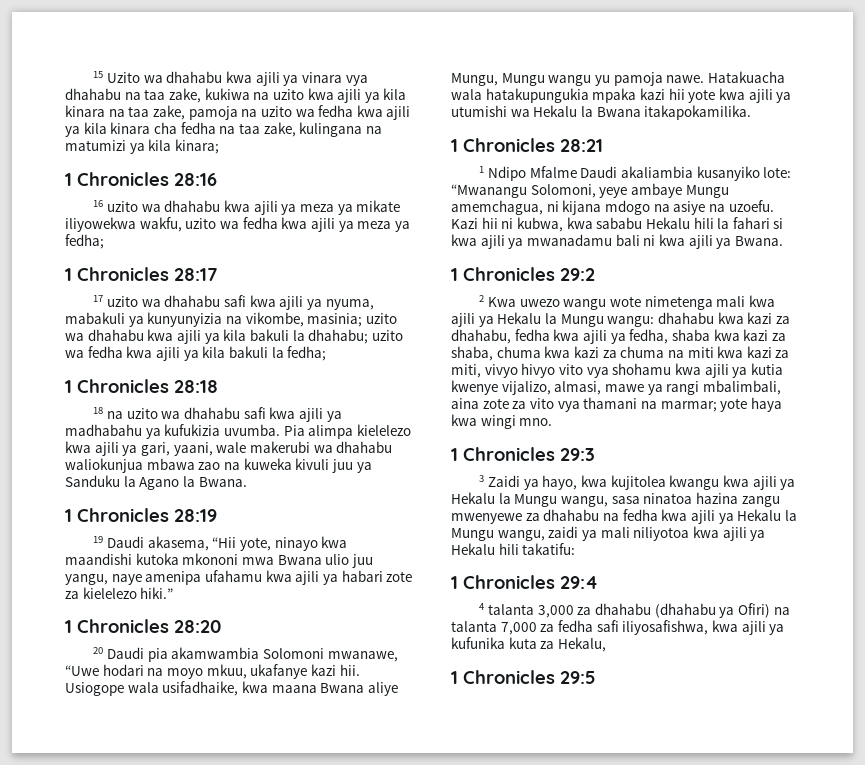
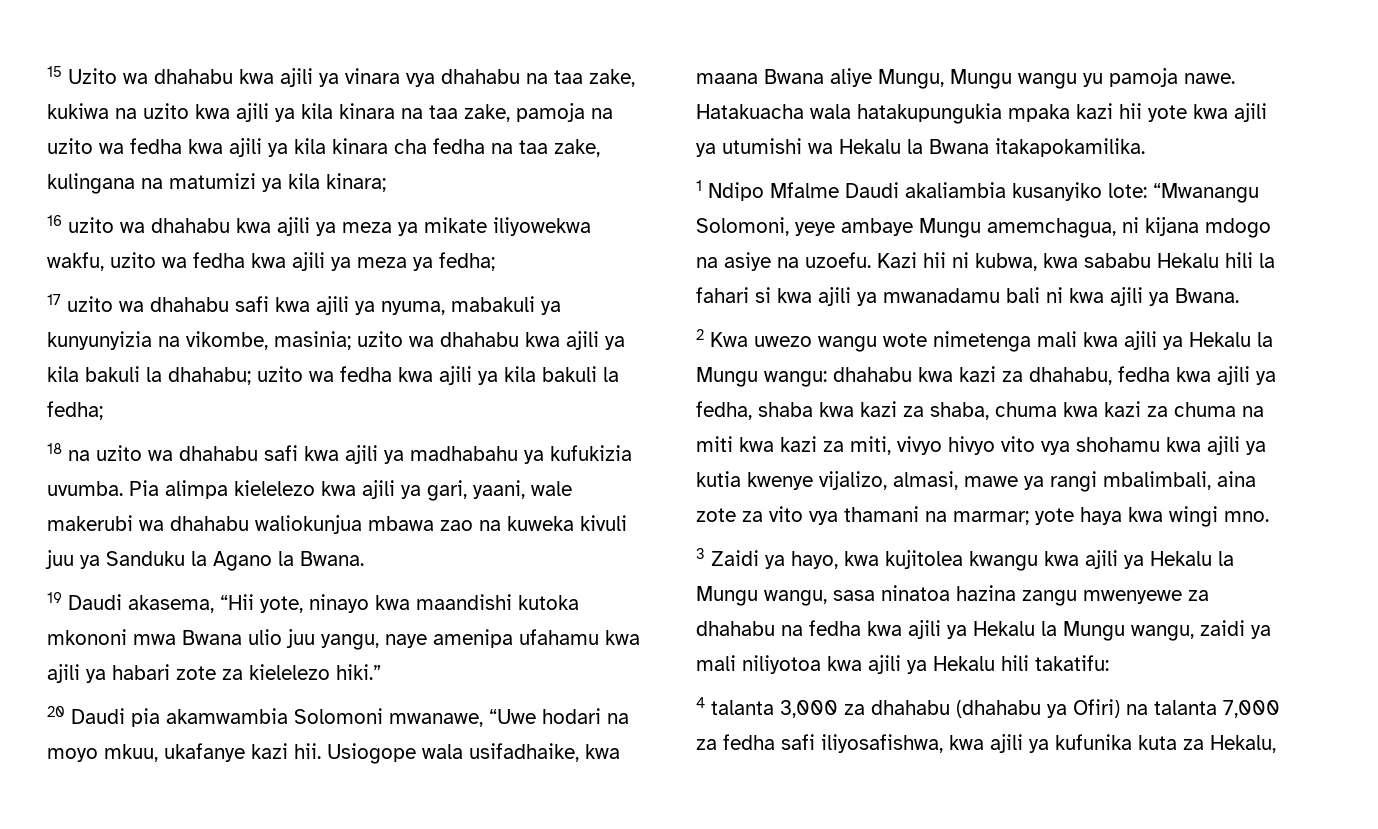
[65,172,217,186] // 1 Chronicles 28:16 -> (386, 182) none
[65,267,218,281] // 1 Chronicles 28:17 -> (495, 261) none
[65,379,218,393] // 1 Chronicles 28:18 -> (103, 410) none
[65,508,217,522] // 1 Chronicles 28:19 -> (364, 558) none
[65,619,221,633] // 1 Chronicles 28:20 -> (381, 672) none
[451,138,603,152] // 1 Chronicles 28:21 -> (1145, 147) none
[451,267,595,281] // 1 Chronicles 29:2 -> (1239, 295) none
[451,447,595,461] // 1 Chronicles 29:3 -> (1269, 516) none
[451,575,598,589] // 1 Chronicles 29:4 -> (1109, 663) none
[451,670,596,684] // 1 Chronicles 29:5 -> (1276, 744) none

